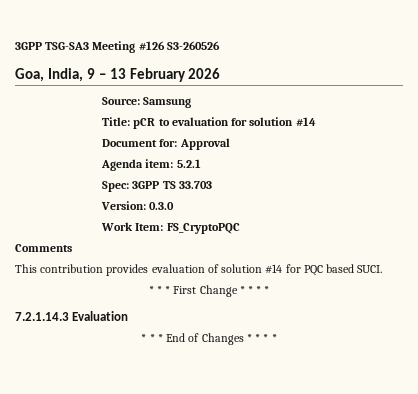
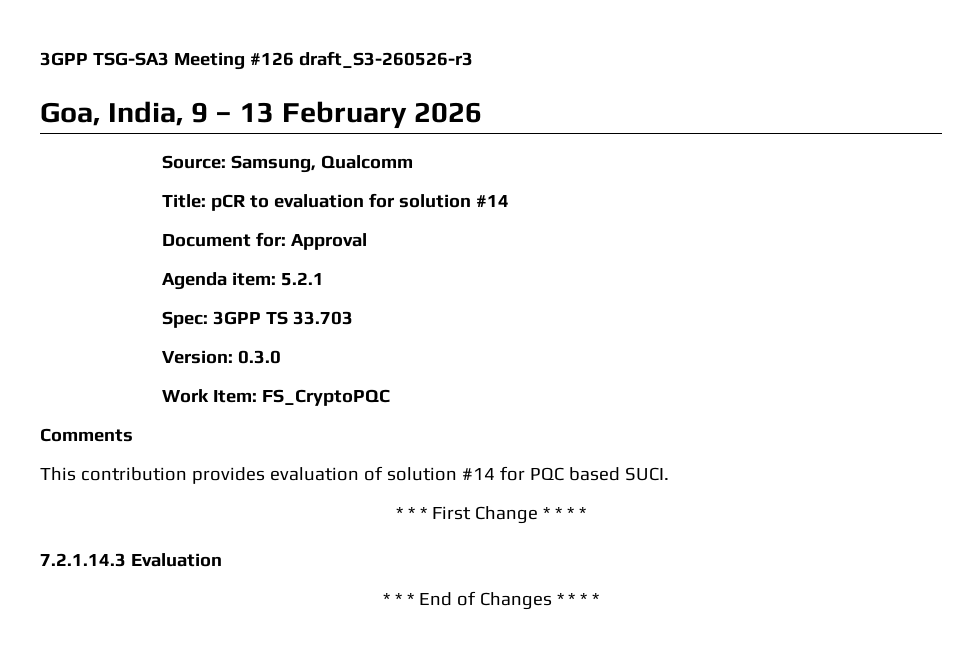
[166,41,220,50] S3-260526 -> [298,51,473,68] draft_S3-260526-r3
[143,97,192,108] Samsung -> [230,155,413,173] Samsung, Qualcomm

